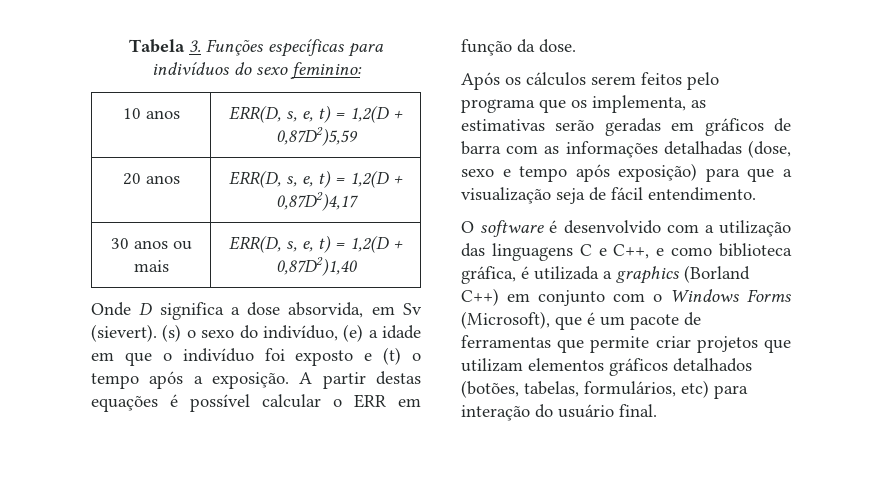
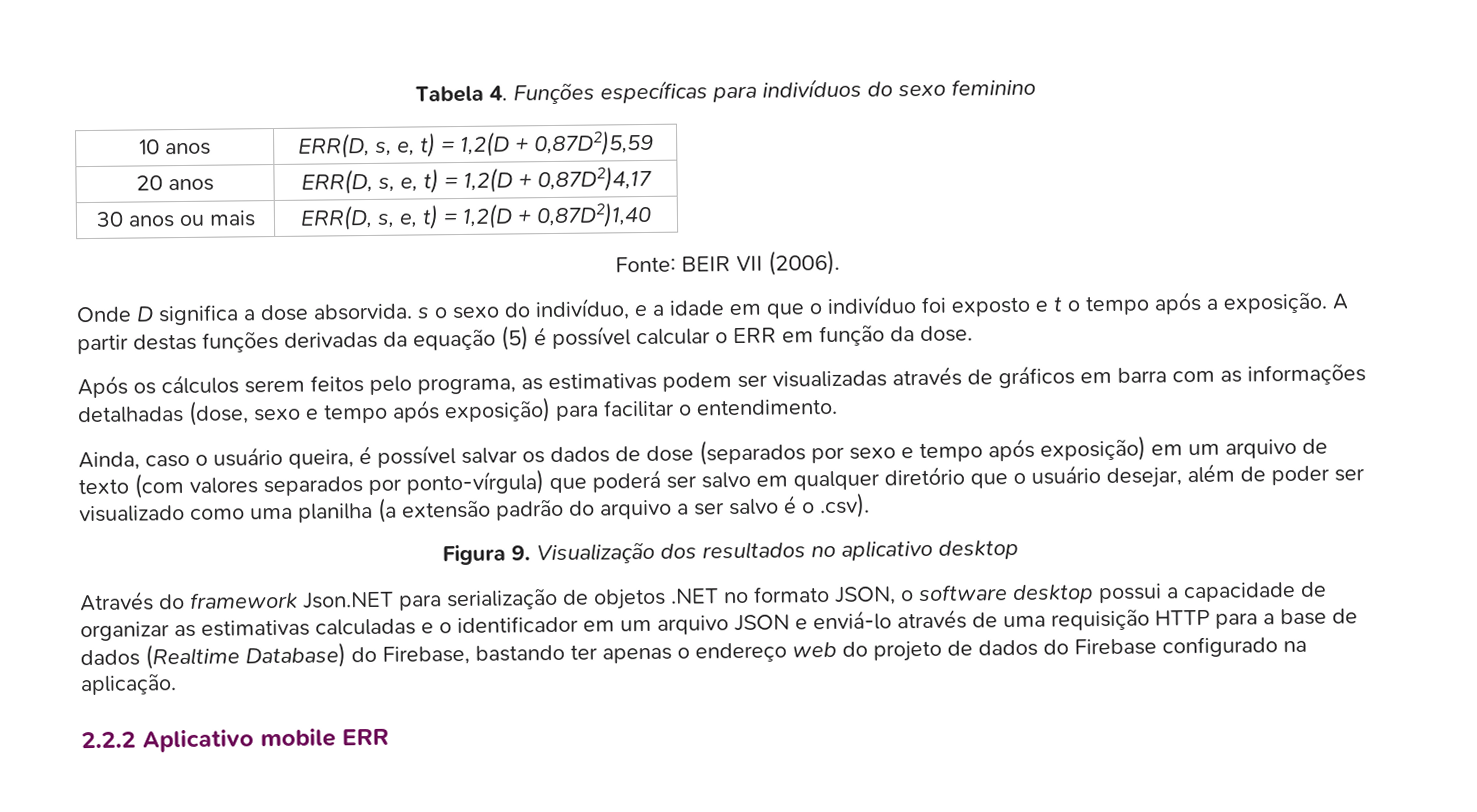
[189,40,201,52] 3. -> [489,85,508,101] 4.
[289,62,362,79] feminino: -> [951,78,1036,96] feminino
(358, 266) none -> [615,249,840,276] // Fonte: BEIR VII (2006).
[288,302,422,318] [91,324,182,342] absorvida, em Sv (sievert). (s) -> [313,303,430,321] absorvida. s
[343,324,364,342] (e) -> [634,303,648,317] e
[383,347,402,365] (t) -> [1053,296,1062,312] t
[91,395,158,412] equações -> [202,325,529,353] funções derivadas da equação (5)
[461,95,706,113] [461,118,791,136] programa que os implementa, as estimativas serão geradas em gráficos de -> [417,365,1112,395] programa, as estimativas podem ser visualizadas através de gráficos em
[747,168,792,182] [461,187,756,204] [461,220,791,237] [461,243,792,261] [461,265,750,284] [461,288,791,306] [461,311,701,330] [461,335,791,353] [461,358,752,376] [461,380,748,399] [461,404,657,421] que a visualização seja de fácil entendimento. // O software é desenvolvido com a utilização das linguagens C e C++, e como biblioteca gráfica, é utilizada a graphics (Borland C++) em conjunto com o Windows Forms (Microsoft), que é um pacote de ferramentas que permite criar projetos que utilizam elementos gráficos detalhados (botões, tabelas, formulários, etc) para interação do usuário final. -> [603,398,838,418] [78,435,1328,471] [78,463,1365,499] [79,492,870,523] [442,539,1019,566] [79,581,1327,612] [80,608,1358,642] [80,636,1307,670] [80,673,177,696] [81,728,389,753] facilitar o entendimento. // Ainda, caso o usuário queira, é possível salvar os dados de dose (separados por sexo e tempo após exposição) em um arquivo de texto (com valores separados por ponto-vírgula) que poderá ser salvo em qualquer diretório que o usuário desejar, além de poder ser visualizado como uma planilha (a extensão padrão do arquivo a ser salvo é o .csv). // Figura 9. Visualização dos resultados no aplicativo desktop // Através do framework Json.NET para serialização de objetos .NET no formato JSON, o software desktop possui a capacidade de organizar as estimativas calculadas e o identificador em um arquivo JSON e enviá-lo através de uma requisição HTTP para a base de dados (Realtime Database) do Firebase, bastando ter apenas o endereço web do projeto de dados do Firebase configurado na aplicação. // 2.2.2 Aplicativo mobile ERR

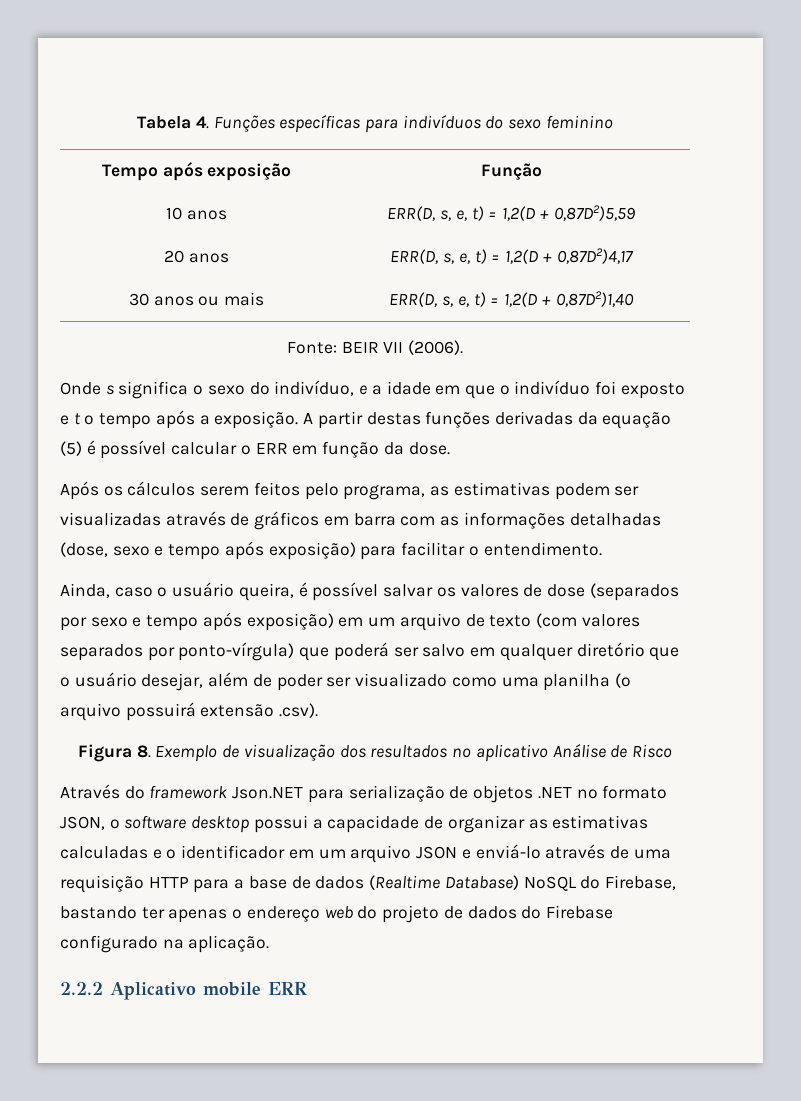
(1036, 87) none -> [101,162,292,181] [480,163,542,181] // Tempo após exposição | Função
[136,303,430,326] D significa a dose absorvida. s -> [105,381,189,399] s significa
[550,446,610,464] dados -> [460,584,519,597] valores
[377,492,870,523] [442,541,655,566] (a extensão padrão do arquivo a ser salvo é o .csv). // Figura 9. Visualização -> [614,673,631,688] [60,702,319,721] [78,744,335,762] (o arquivo possuirá extensão .csv). // Figura 8. Exemplo de visualização
[938,539,1019,560] desktop -> [552,744,672,758] Análise de Risco
(346, 655) none -> [523,876,577,891] NoSQL

